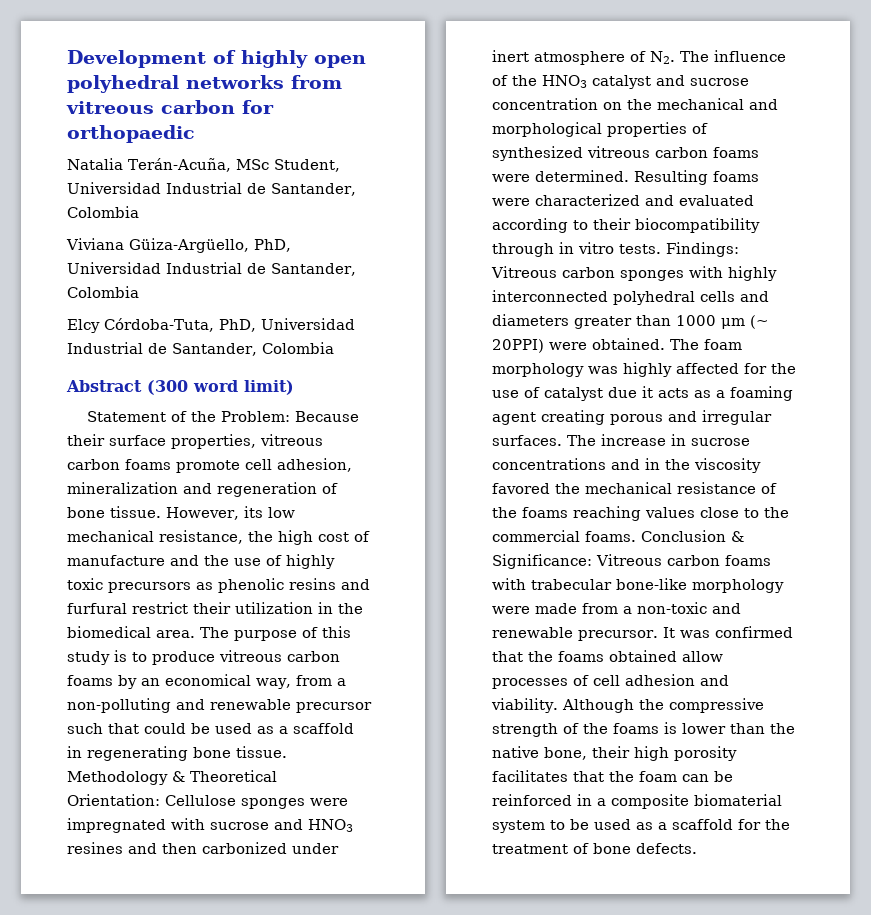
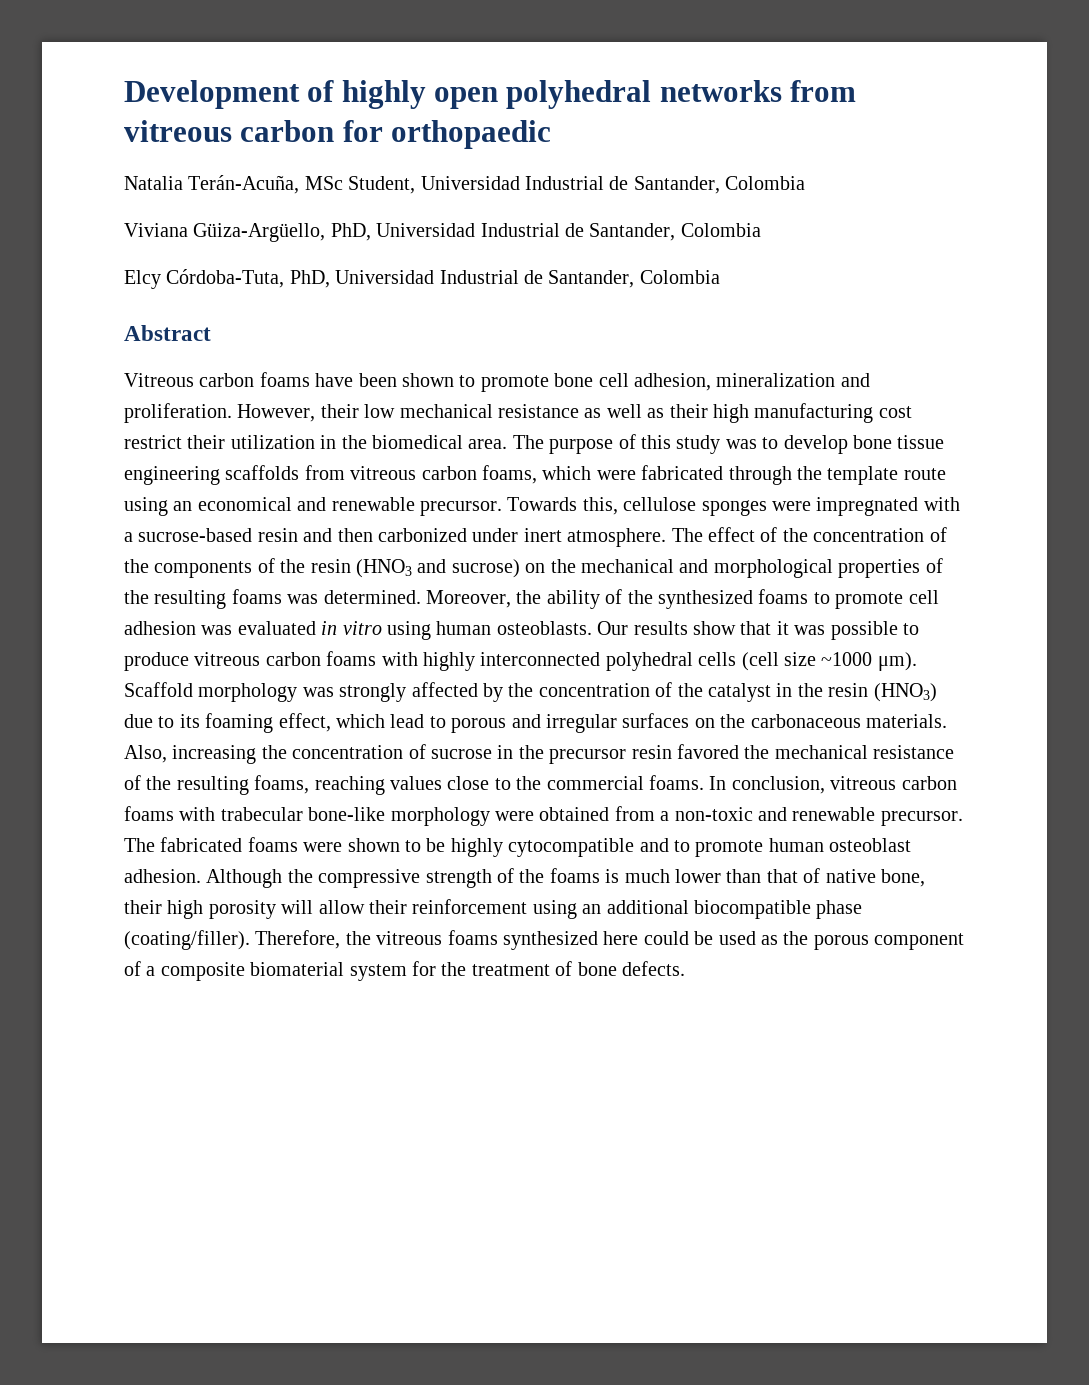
[147,380,294,395] [86,411,359,422] [67,434,323,449] [67,458,352,473] [67,482,338,497] [67,506,295,520] [67,530,370,545] [67,554,335,569] [67,578,370,593] [67,603,127,614] (300 word limit) // Statement of the Problem: Because their surface properties, vitreous carbon foams promote cell adhesion, mineralization and regeneration of bone tissue. However, its low mechanical resistance, the high cost of manufacture and the use of highly toxic precursors as phenolic resins and furfural -> [124,372,870,392] [124,403,912,423] // Vitreous carbon foams have been shown to promote bone cell adhesion, mineralization and proliferation. However, their low mechanical resistance as well as their high manufacturing cost
[114,650,340,665] [67,674,346,689] [67,698,372,713] [67,723,354,734] [67,746,287,761] [67,770,277,785] [67,794,348,809] [67,818,353,833] [67,842,123,854] is to produce vitreous carbon foams by an economical way, from a non-polluting and renewable precursor such that could be used as a scaffold in regenerating bone tissue. Methodology & Theoretical Orientation: Cellulose sponges were impregnated with sucrose and HNO3 resines -> [725,435,945,454] [124,465,946,485] [124,497,960,516] [124,528,298,542] was to develop bone tissue engineering scaffolds from vitreous carbon foams, which were fabricated through the template route using an economical and renewable precursor. Towards this, cellulose sponges were impregnated with a sucrose-based resin
[534,50,786,65] [492,75,749,89] [492,98,598,110] atmosphere of N2. The influence of the HNO3 catalyst and sucrose concentration -> [567,527,947,547] [124,558,520,578] atmosphere. The effect of the concentration of the components of the resin (HNO3 and sucrose)
[492,146,759,161] [492,170,759,185] [492,194,754,206] [492,218,760,233] [492,242,739,257] [491,266,684,281] synthesized vitreous carbon foams were determined. Resulting foams were characterized and evaluated according to their biocompatibility through in vitro tests. Findings: Vitreous carbon sponges -> [124,589,939,609] [124,621,919,640] [124,651,377,671] the resulting foams was determined. Moreover, the ability of the synthesized foams to promote cell adhesion was evaluated in vitro using human osteoblasts. Our results show that it was possible to produce vitreous carbon foams
[740,291,769,302] [492,314,769,329] [492,338,742,353] [492,362,796,377] [492,386,793,401] [492,410,772,425] [492,434,750,446] [492,458,761,473] and diameters greater than 1000 μm (~ 20PPI) were obtained. The foam morphology was highly affected for the use of catalyst due it acts as a foaming agent creating porous and irregular surfaces. The increase in sucrose concentrations and in the viscosity -> [741,652,917,671] [124,682,937,702] [124,713,947,733] [124,744,672,764] (cell size ~1000 μm). Scaffold morphology was strongly affected by the concentration of the catalyst in the resin (HNO3) due to its foaming effect, which lead to porous and irregular surfaces on the carbonaceous materials. Also, increasing the concentration of sucrose in the precursor resin
[522,507,568,518] foams -> [176,775,310,795] resulting foams,
[641,530,744,542] [492,554,662,569] Conclusion & Significance: Vitreous -> [709,776,897,794] In conclusion, vitreous
[535,603,577,614] made -> [539,807,610,821] obtained
[662,626,793,638] [492,650,723,662] [492,674,729,689] [491,698,558,713] It was confirmed that the foams obtained allow processes of cell adhesion and viability. -> [124,837,912,857] [124,869,201,883] The fabricated foams were shown to be highly cytocompatible and to promote human osteoblast adhesion.
(677, 728) none -> [624,869,670,883] much
[770,723,795,734] the -> [766,868,821,883] that of
[492,770,733,782] [492,794,782,809] [492,819,733,833] facilitates that the foam can be reinforced in a composite biomaterial system to be used as a scaffold -> [281,899,863,919] [124,930,965,950] [124,961,407,981] will allow their reinforcement using an additional biocompatible phase (coating/filler). Therefore, the vitreous foams synthesized here could be used as the porous component of a composite biomaterial system

